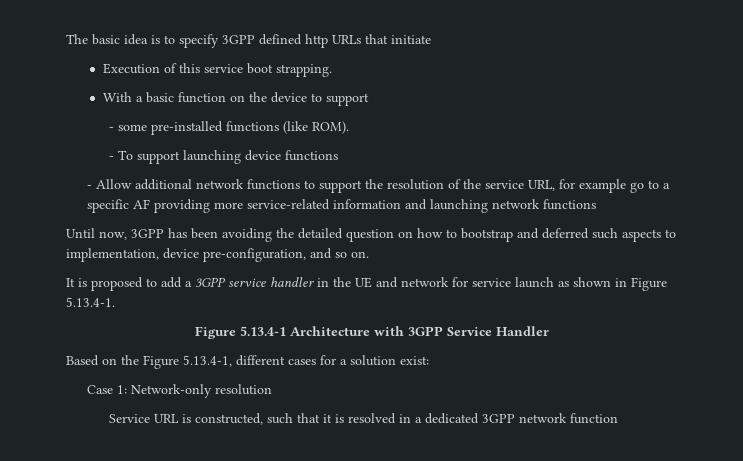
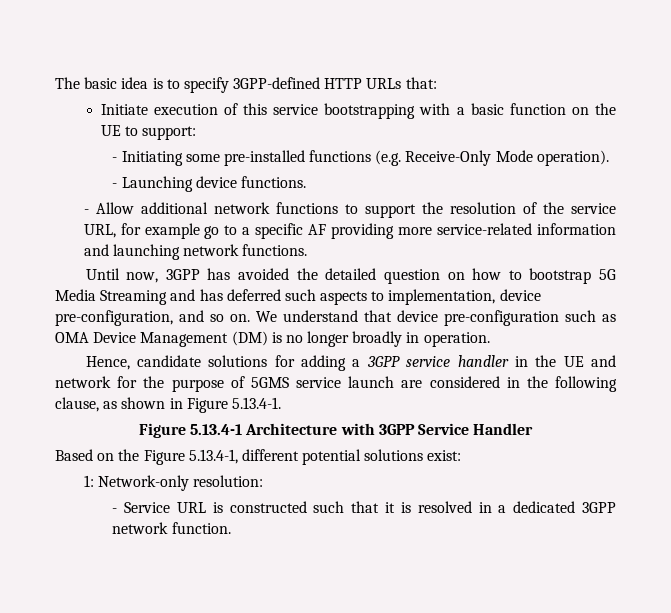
[222,34,431,48] [102,63,332,77] [102,92,132,102] 3GPP defined http URLs that initiate // Execution of this service boot strapping. // With -> [233,77,437,89] [100,103,451,119] 3GPP-defined HTTP URLs that: // Initiate execution of this service bootstrapping with
[270,92,369,106] [108,127,114,131] device to support // - -> [100,125,197,140] [112,151,183,166] UE to support: // - Initiating
[282,121,349,134] [108,150,338,164] (like ROM). // - To support launching device functions -> [375,150,609,166] [112,176,306,192] (e.g. Receive-Only Mode operation). // - Launching device functions.
[543,199,597,210] functions -> [242,244,308,256] functions.
[191,228,272,242] been avoiding -> [238,268,290,280] avoided
[517,228,539,239] and -> [598,269,616,280] [55,289,223,305] 5G Media Streaming and has
[66,277,182,291] // It is proposed to add -> [256,310,616,326] [55,331,490,347] [85,355,347,371] We understand that device pre-configuration such as OMA Device Management (DM) is no longer broadly in operation. // Hence, candidate solutions for adding
[472,277,554,288] service launch -> [143,376,617,392] [55,397,99,412] the purpose of 5GMS service launch are considered in the following clause,
[288,355,396,366] cases for a solution -> [302,449,424,465] potential solutions
[87,385,114,394] Case -> (462, 455) none
[215,384,273,395] resolution // -> [193,475,264,487] [112,508,118,513] resolution: // -
[194,413,263,425] constructed, -> [229,501,307,513] constructed
[569,413,618,424] function -> [171,522,231,534] function.

